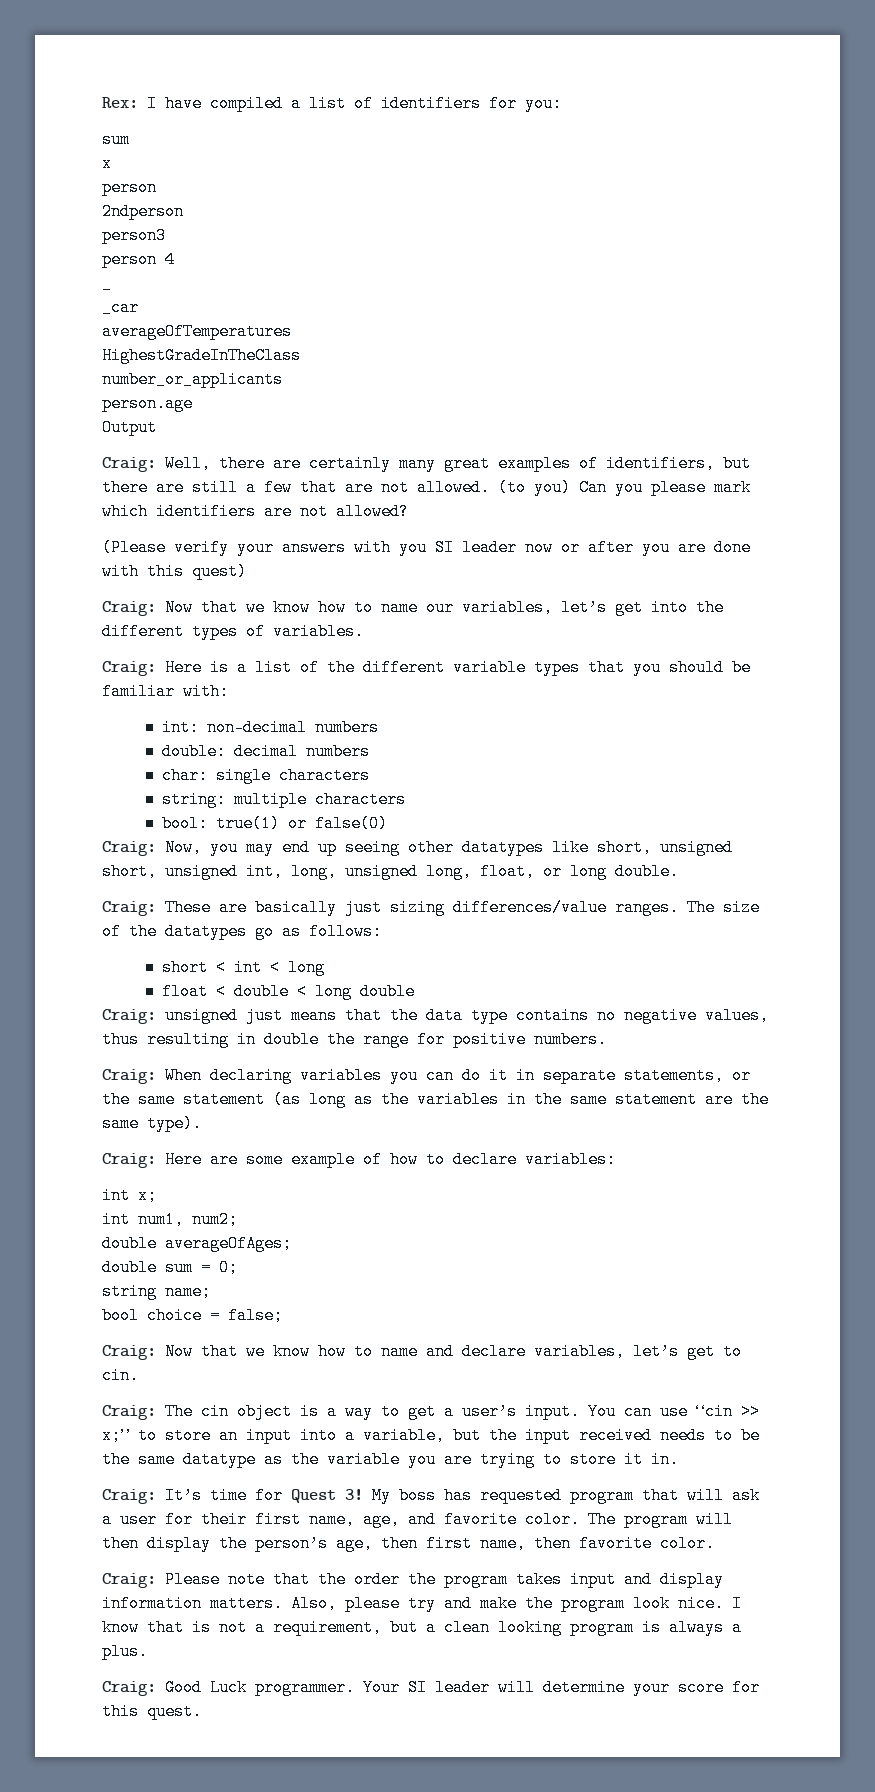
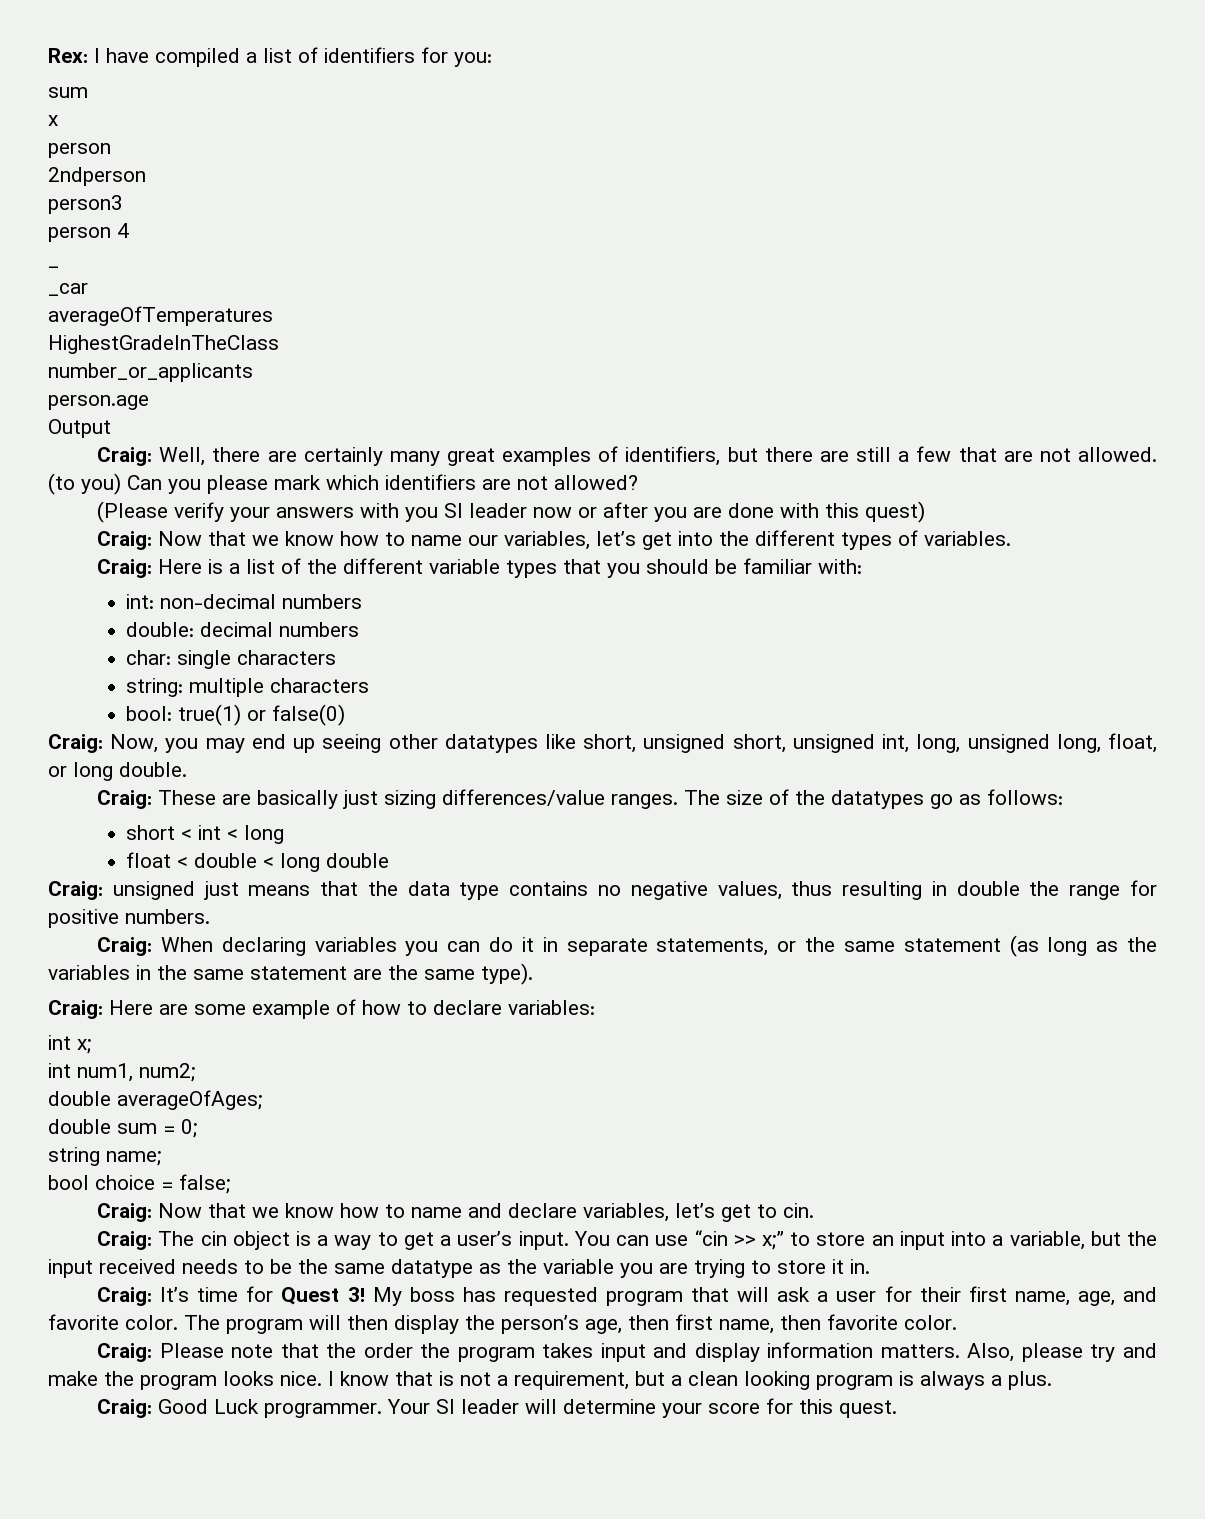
[633,1595,670,1612] look -> [223,1371,274,1386] looks

